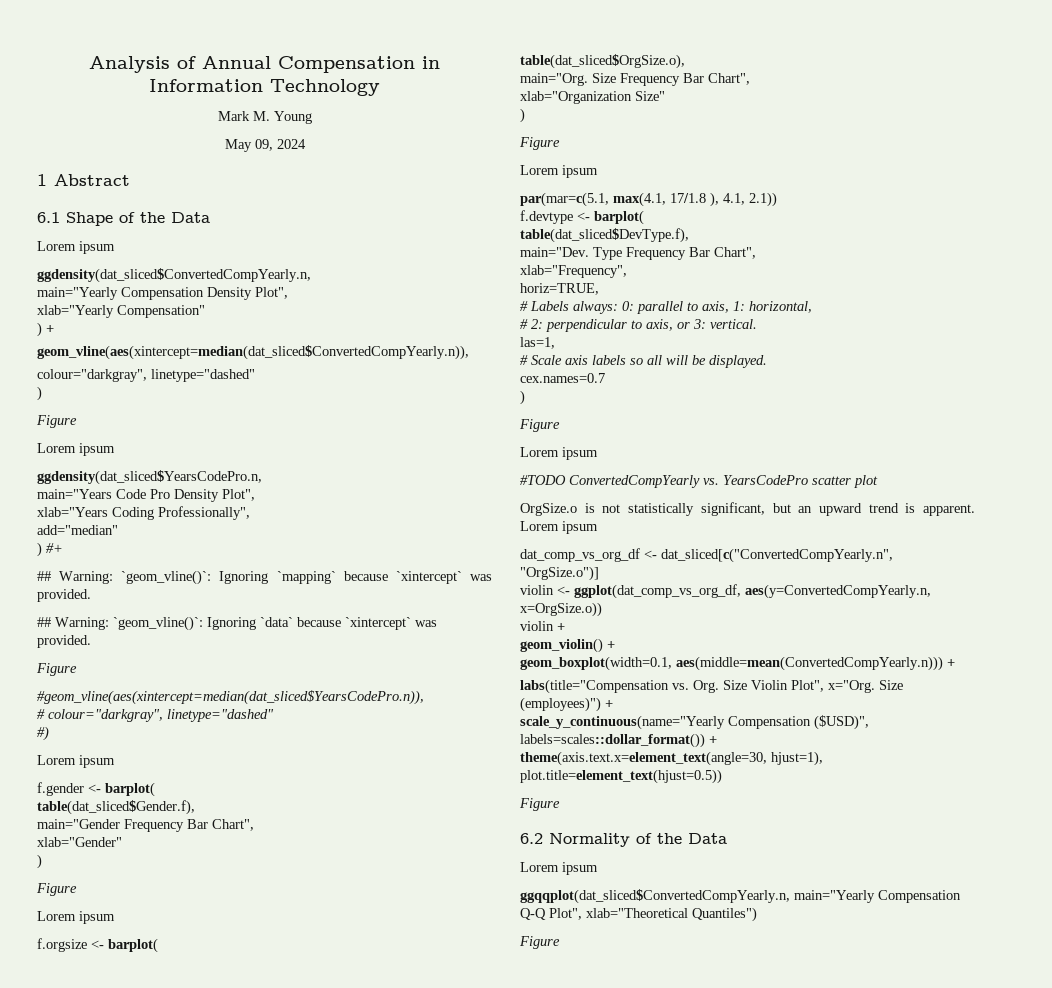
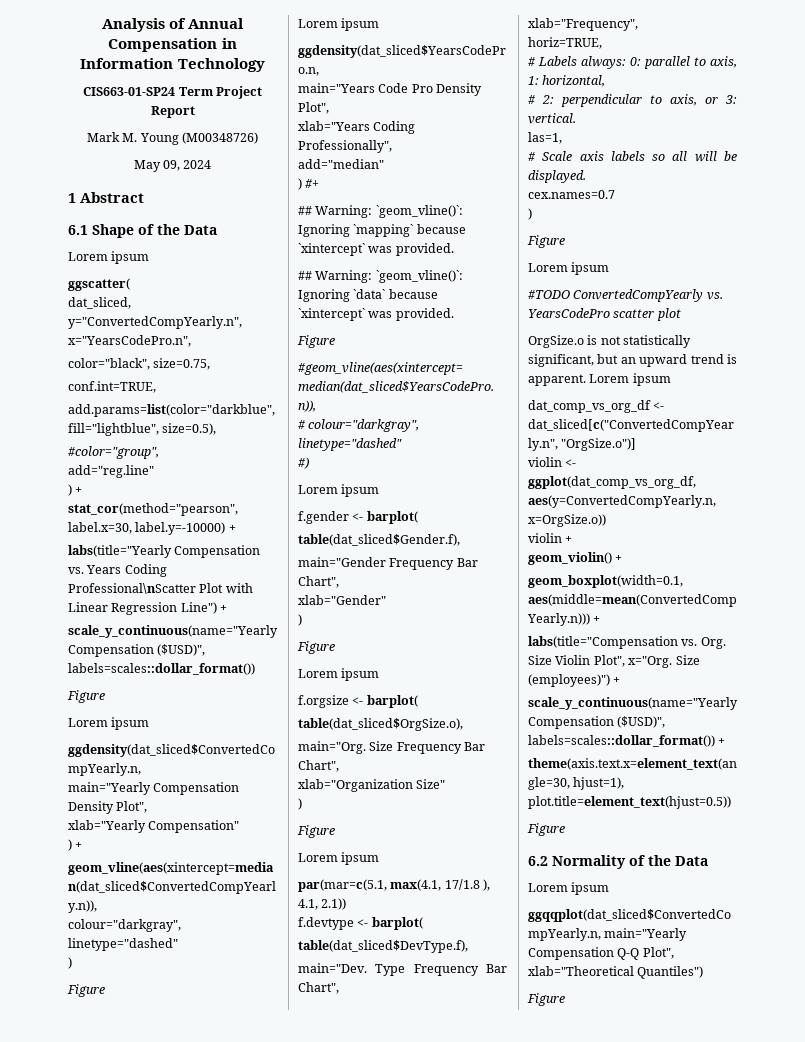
(380, 87) none -> [83,86,262,99] [150,106,195,118] // CIS663-01-SP24 Term Project Report
(312, 117) none -> [182,132,259,144] (M00348726)
(115, 247) none -> [68,278,130,291] [68,297,131,309] [68,316,242,329] [68,335,191,347] [68,358,211,370] [68,381,156,393] [68,404,275,417] [68,423,217,436] [68,446,159,459] [68,465,154,478] [68,484,83,496] [68,503,238,516] [68,522,236,535] [68,545,261,558] [68,564,167,577] [68,583,253,594] [68,602,228,615] [68,625,278,638] [68,644,206,657] [68,663,255,675] [67,690,105,703] [68,717,150,730] // ggscatter( // dat_sliced, y="ConvertedCompYearly.n", x="YearsCodePro.n", // color="black", size=0.75, // conf.int=TRUE, // add.params=list(color="darkblue", fill="lightblue", size=0.5), // #color="group", // add="reg.line" // ) + // stat_cor(method="pearson", label.x=30, label.y=-10000) + // labs(title="Yearly Compensation vs. Years Coding Professional\nScatter Plot with Linear Regression Line") + // scale_y_continuous(name="Yearly Compensation ($USD)", labels=scales::dollar_format()) // Figure // Lorem ipsum

